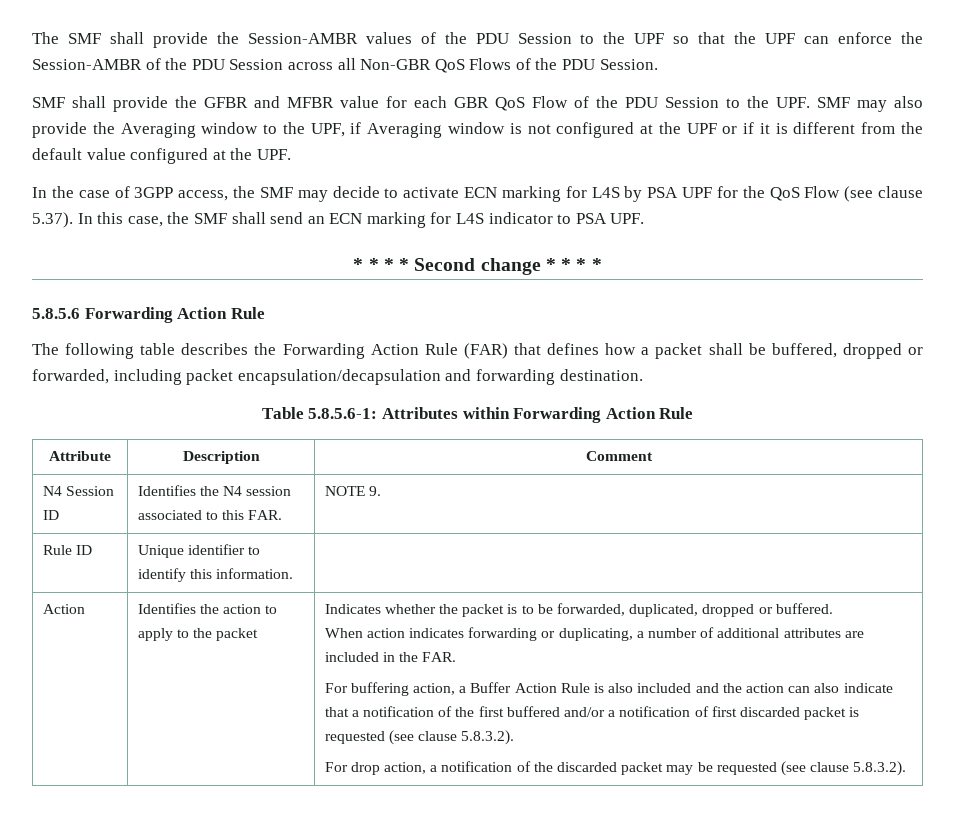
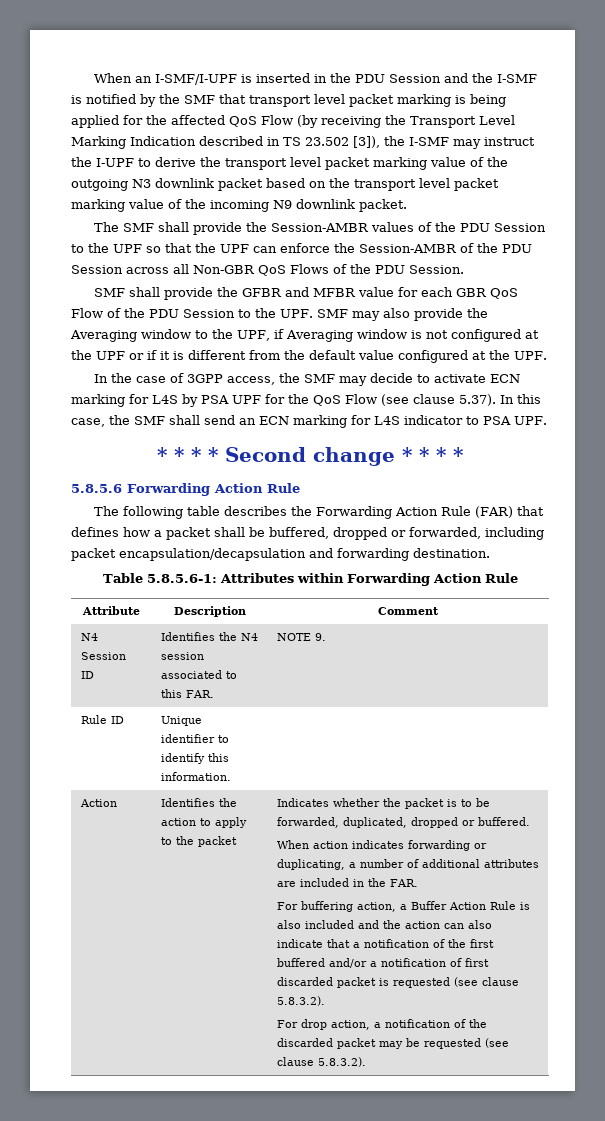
(32, 38) none -> [94,73,538,85] [71,94,506,107] [71,115,515,128] [71,136,535,149] [71,157,508,170] [71,178,499,191] [71,199,407,212] When an I-SMF/I-UPF is inserted in the PDU Session and the I-SMF is notified by the SMF that transport level packet marking is being applied for the affected QoS Flow (by receiving the Transport Level Marking Indication described in TS 23.502 [3]), the I-SMF may instruct the I-UPF to derive the transport level packet marking value of the outgoing N3 downlink packet based on the transport level packet marking value of the incoming N9 downlink packet. //

